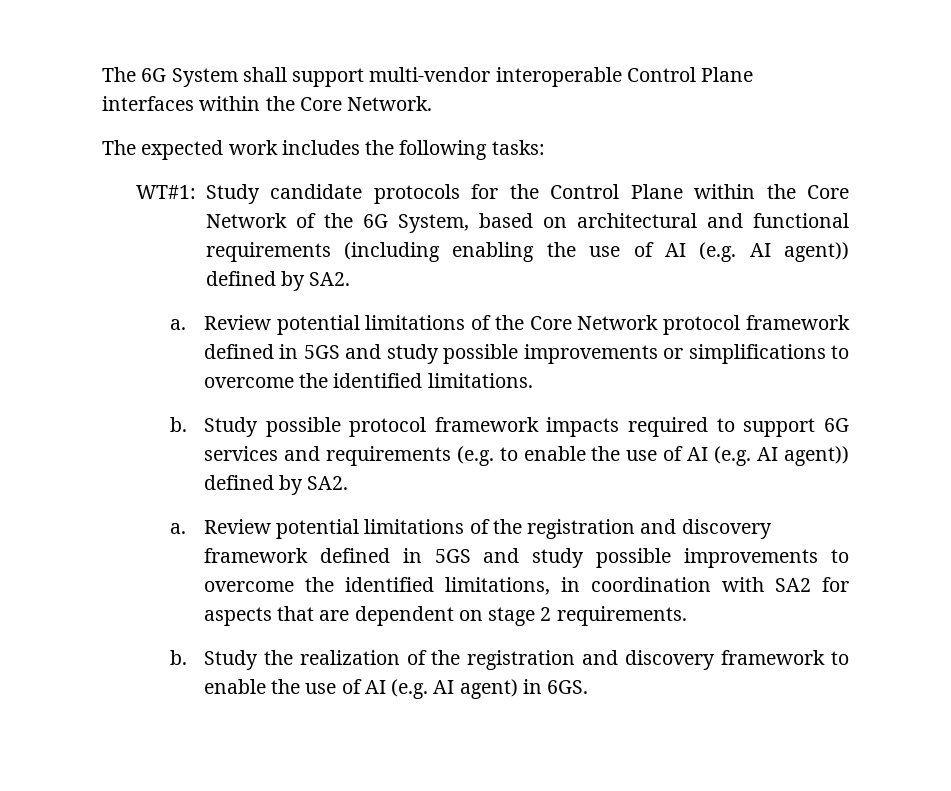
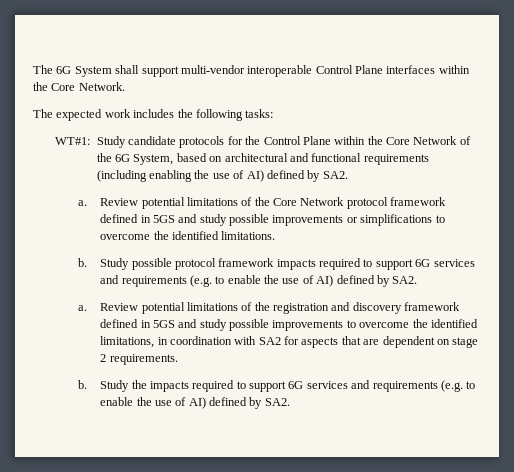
[664,242,849,262] AI (e.g. AI agent)) -> [246,170,264,182] AI)
[687,446,850,466] AI (e.g. AI agent)) -> [316,275,334,287] AI)
[299,650,849,670] [203,679,589,699] realization of the registration and discovery framework to enable the use of AI (e.g. AI agent) in 6GS. -> [149,380,476,392] [100,397,290,409] impacts required to support 6G services and requirements (e.g. to enable the use of AI) defined by SA2.

